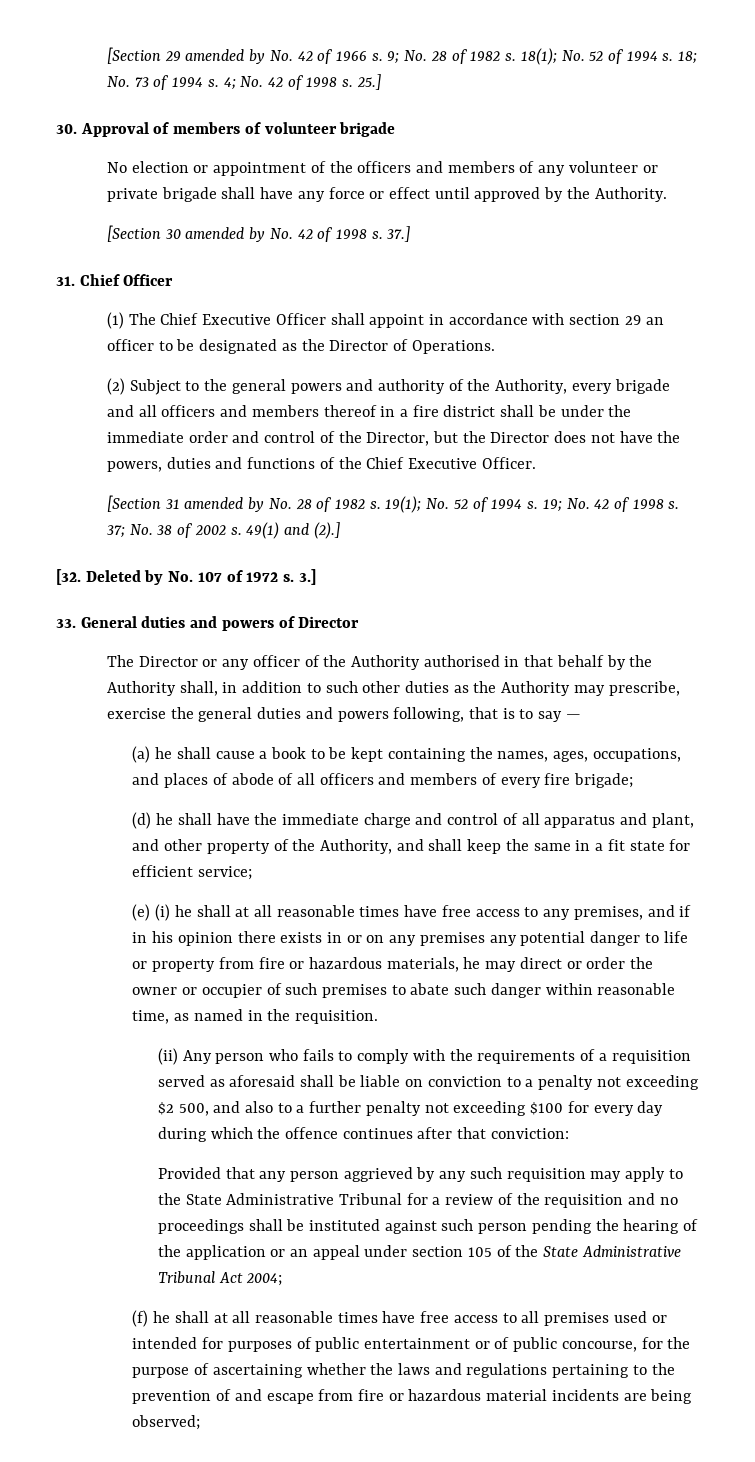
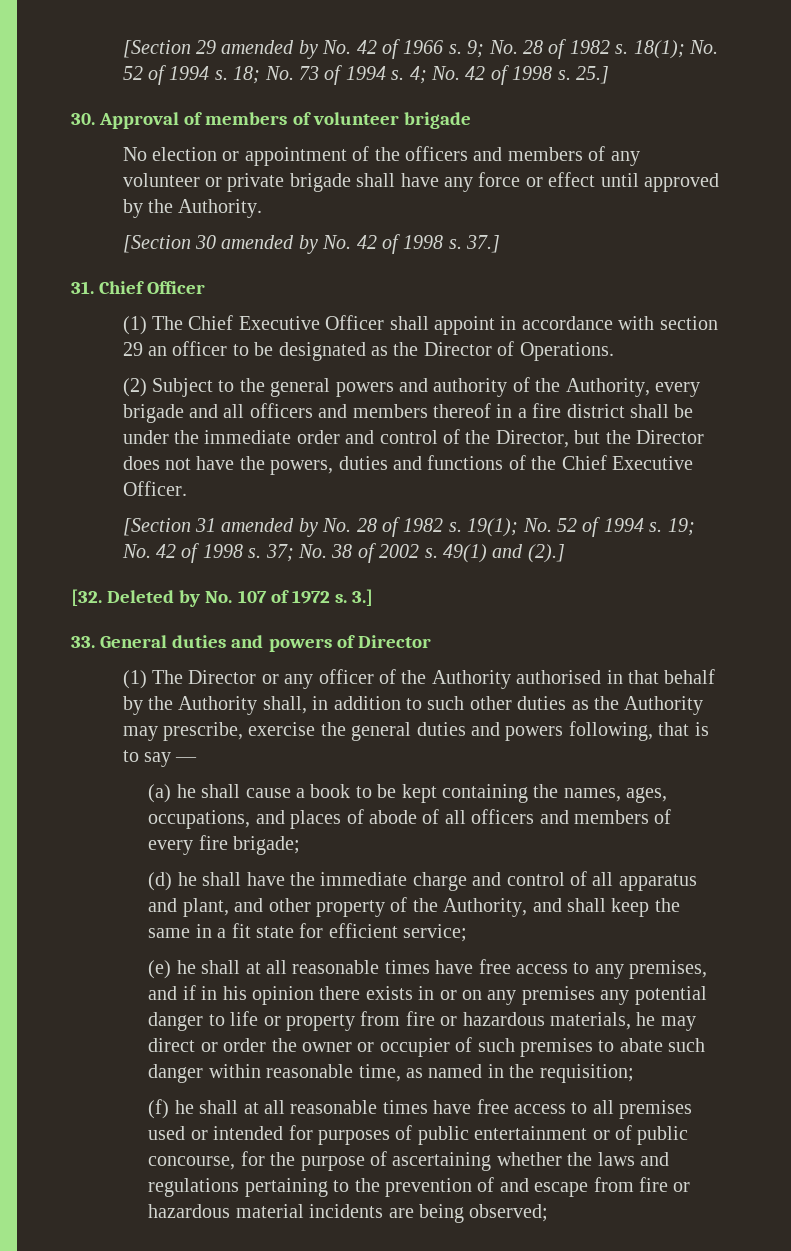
(360, 622) none -> [122,670,147,689] (1)
[155,904,171,921] (i) -> (172, 969) none
[294,1010,378,1024] [157,1048,691,1065] [157,1075,699,1090] [157,1101,664,1116] [157,1127,569,1142] [157,1167,683,1182] [157,1193,678,1208] [157,1219,699,1234] [157,1245,681,1260] [157,1271,283,1286] requisition. // (ii) Any person who fails to comply with the requirements of a requisition served as aforesaid shall be liable on conviction to a penalty not exceeding $2 500, and also to a further penalty not exceeding $100 for every day during which the offence continues after that conviction: // Provided that any person aggrieved by any such requisition may apply to the State Administrative Tribunal for a review of the requisition and no proceedings shall be instituted against such person pending the hearing of the application or an appeal under section 105 of the State Administrative Tribunal Act 2004; -> [539,1064,634,1083] requisition;

